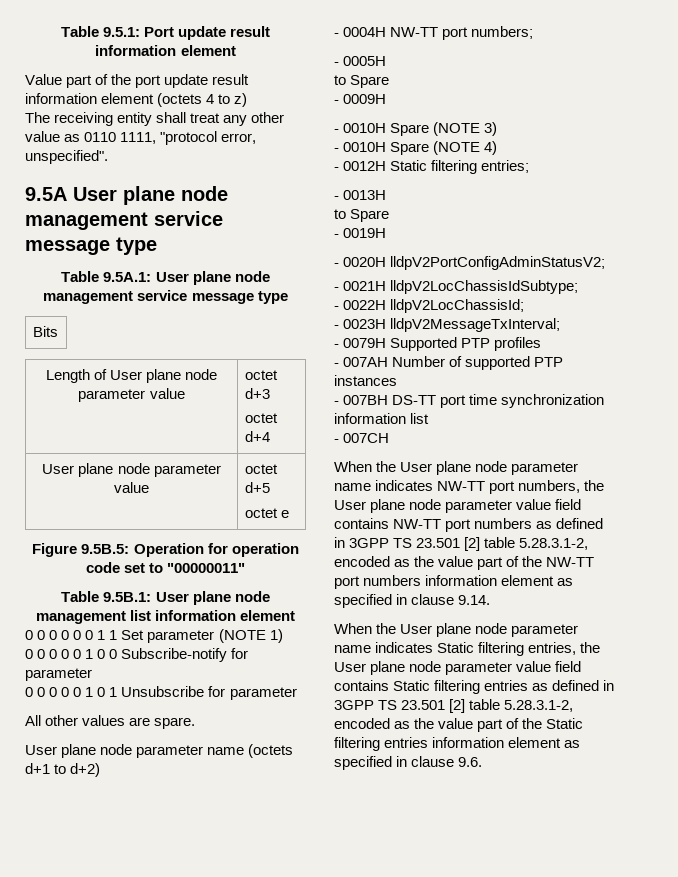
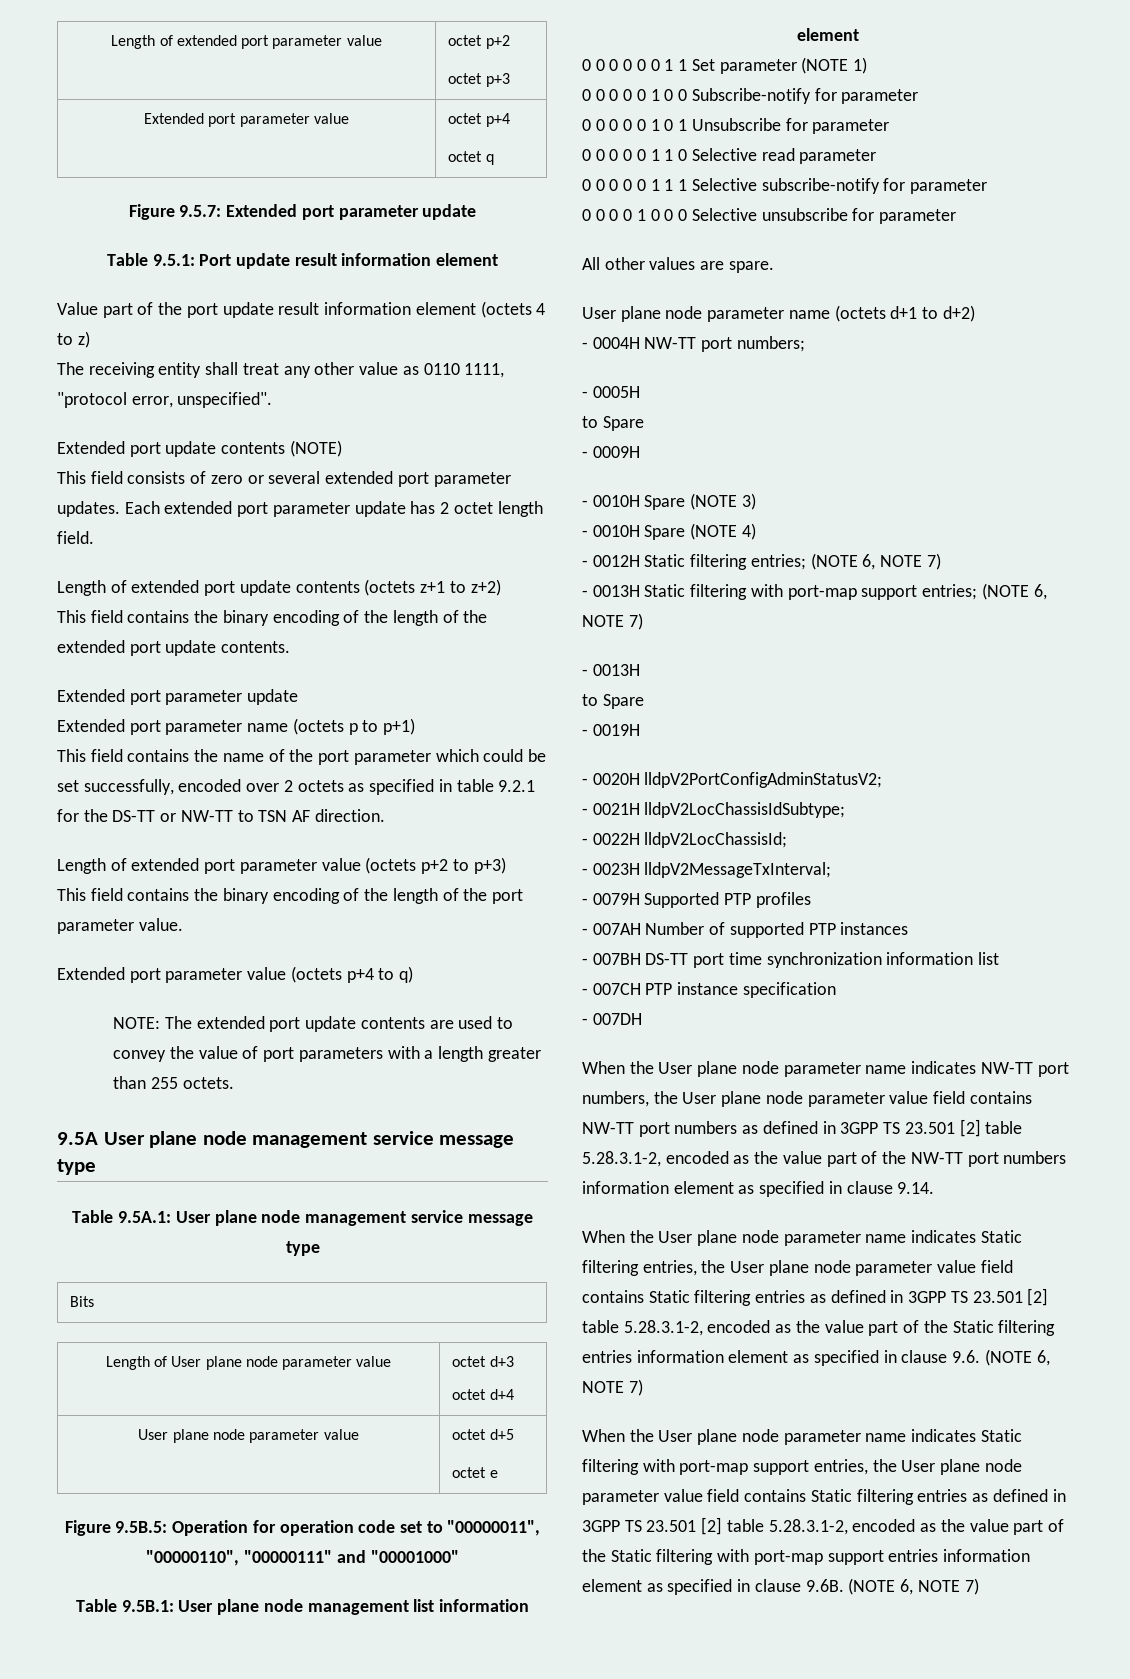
(60, 31) none -> [111,35,382,49] [448,35,510,49] [448,73,510,87] [144,113,349,127] [448,113,510,127] [448,151,494,165] [128,204,477,220] Length of extended port parameter value | octet p+2 // octet p+3 // Extended port parameter value | octet p+4 // octet q // Figure 9.5.7: Extended port parameter update //
(108, 157) none -> [57,440,342,457] [57,471,511,487] [57,501,543,517] [57,531,94,544] [57,579,501,596] [57,610,488,626] [57,640,291,656] [57,689,299,705] [57,718,416,735] [57,749,546,765] [57,779,536,795] [57,809,385,822] [57,857,506,874] [57,888,523,904] [57,918,183,934] [57,966,414,983] [113,1016,514,1032] [113,1046,541,1062] [113,1076,234,1089] // Extended port update contents (NOTE) // This field consists of zero or several extended port parameter updates. Each extended port parameter update has 2 octet length field. // Length of extended port update contents (octets z+1 to z+2) // This field contains the binary encoding of the length of the extended port update contents. // Extended port parameter update // Extended port parameter name (octets p to p+1) // This field contains the name of the port parameter which could be set successfully, encoded over 2 octets as specified in table 9.2.1 for the DS-TT or NW-TT to TSN AF direction. // Length of extended port parameter value (octets p+2 to p+3) // This field contains the binary encoding of the length of the port parameter value. // Extended port parameter value (octets p+4 to q) // NOTE: The extended port update contents are used to convey the value of port parameters with a length greater than 255 octets.
[167,563,246,573] "00000011" -> [447,1520,541,1536] [146,1550,459,1566] "00000011", "00000110", "00000111" and "00001000"
(297, 693) none -> [582,148,877,164] [582,178,987,194] [582,208,956,224] // 0 0 0 0 0 1 1 0 Selective read parameter // 0 0 0 0 0 1 1 1 Selective subscribe-notify for parameter // 0 0 0 0 1 0 0 0 Selective unsubscribe for parameter
(530, 166) none -> [810,553,941,570] [582,583,1047,600] [582,613,643,630] (NOTE 6, NOTE 7) // - 0013H Static filtering with port-map support entries; (NOTE 6, NOTE 7)
(390, 438) none -> [645,982,836,998] [582,1013,642,1025] PTP instance specification // - 007DH
(483, 762) none -> [984,1349,1050,1366] [582,1379,643,1396] [582,1429,1022,1445] [582,1459,1022,1475] [582,1489,1066,1505] [582,1517,1064,1535] [582,1549,1031,1565] [582,1578,979,1595] (NOTE 6, NOTE 7) // When the User plane node parameter name indicates Static filtering with port-map support entries, the User plane node parameter value field contains Static filtering entries as defined in 3GPP TS 23.501 [2] table 5.28.3.1-2, encoded as the value part of the Static filtering with port-map support entries information element as specified in clause 9.6B. (NOTE 6, NOTE 7)

